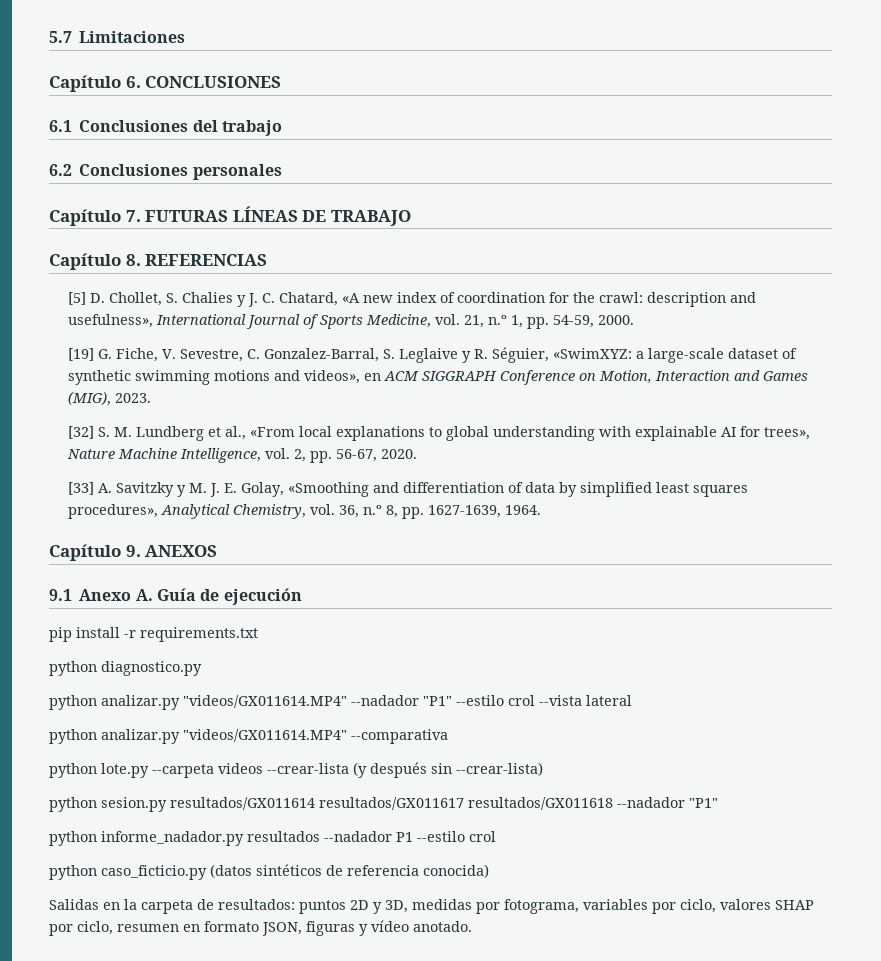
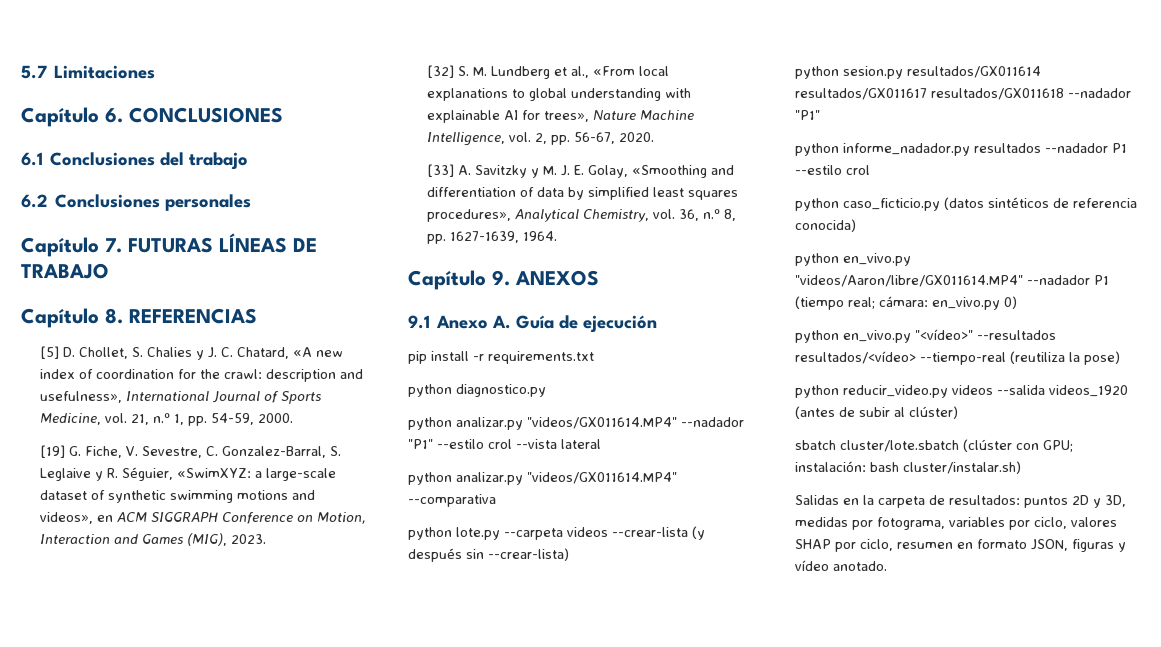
(489, 871) none -> [795,253,911,266] [795,275,1109,287] [795,296,1017,310] [795,329,1056,343] [795,351,1120,365] [795,385,1128,398] [795,406,958,419] [795,439,1073,452] [795,461,1021,474] // python en_vivo.py "videos/Aaron/libre/GX011614.MP4" --nadador P1 (tiempo real; cámara: en_vivo.py 0) // python en_vivo.py "<vídeo>" --resultados resultados/<vídeo> --tiempo-real (reutiliza la pose) // python reducir_video.py videos --salida videos_1920 (antes de subir al clúster) // sbatch cluster/lote.sbatch (clúster con GPU; instalación: bash cluster/instalar.sh)

